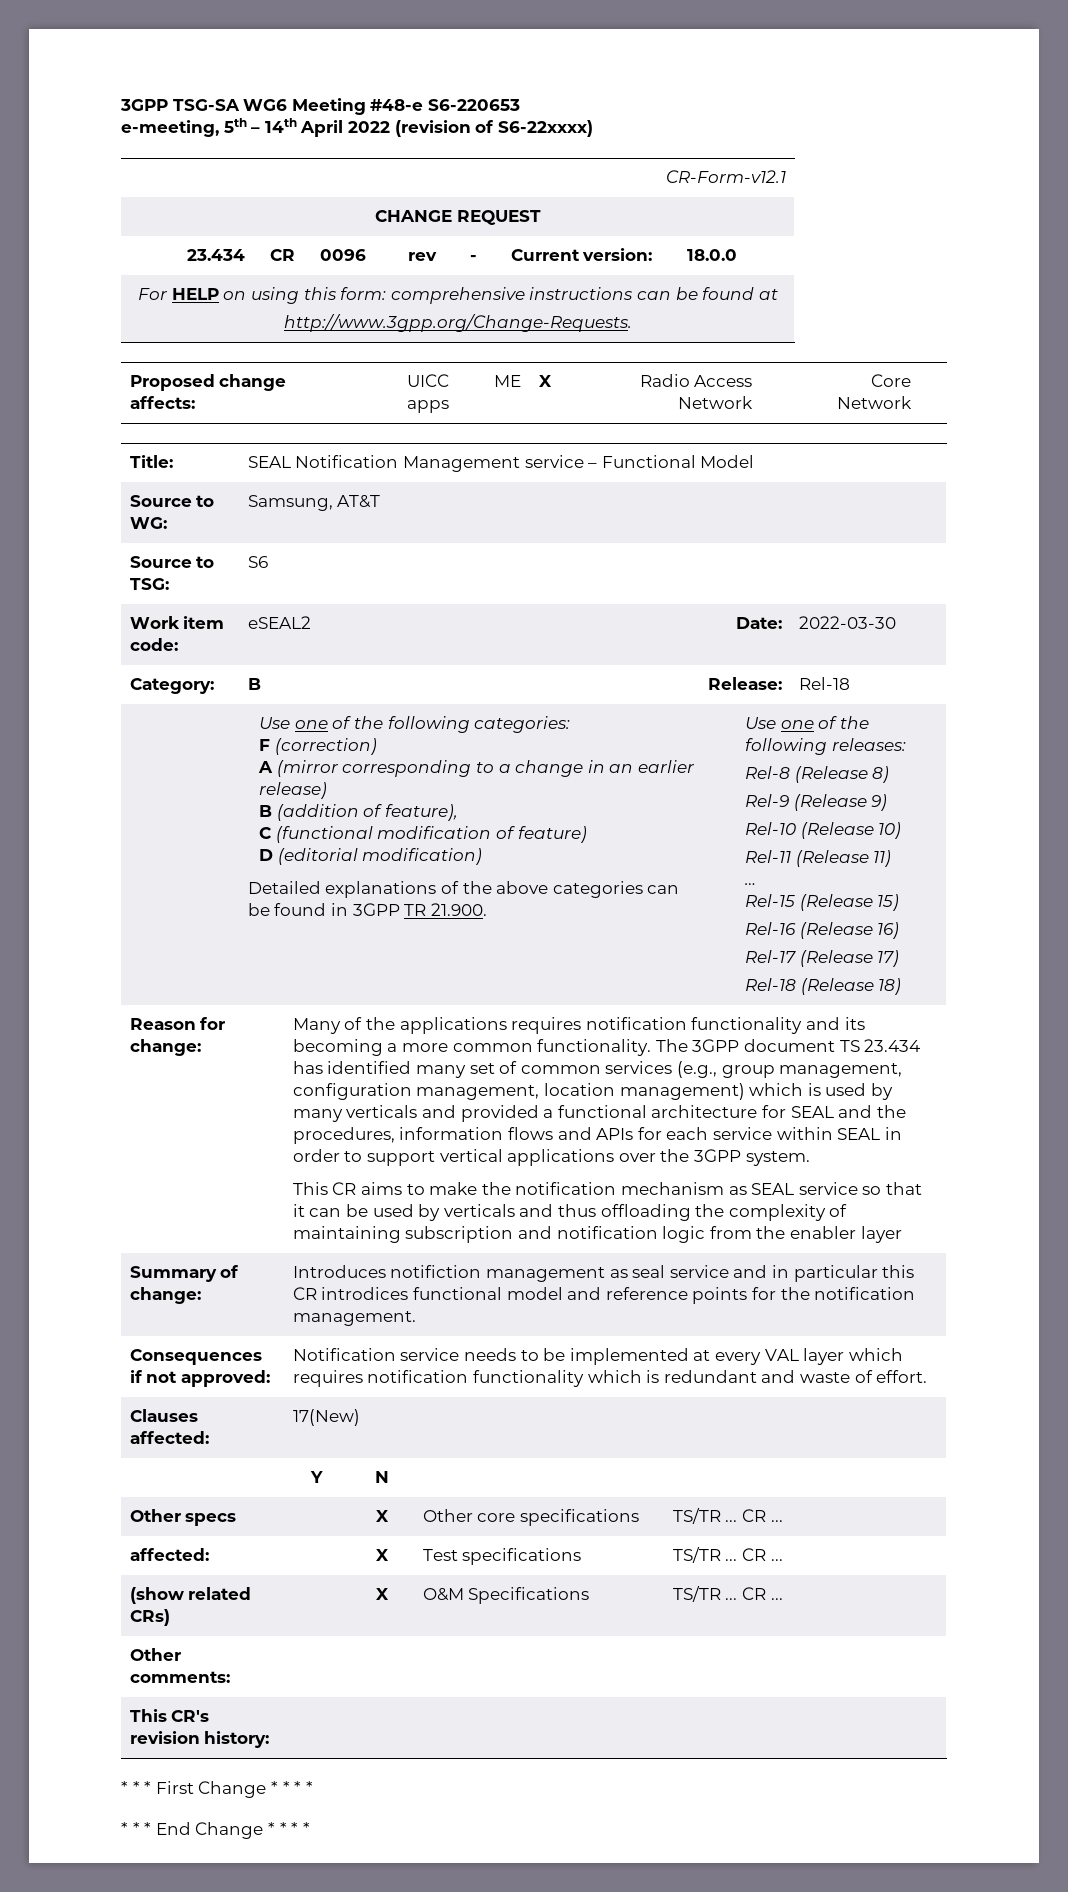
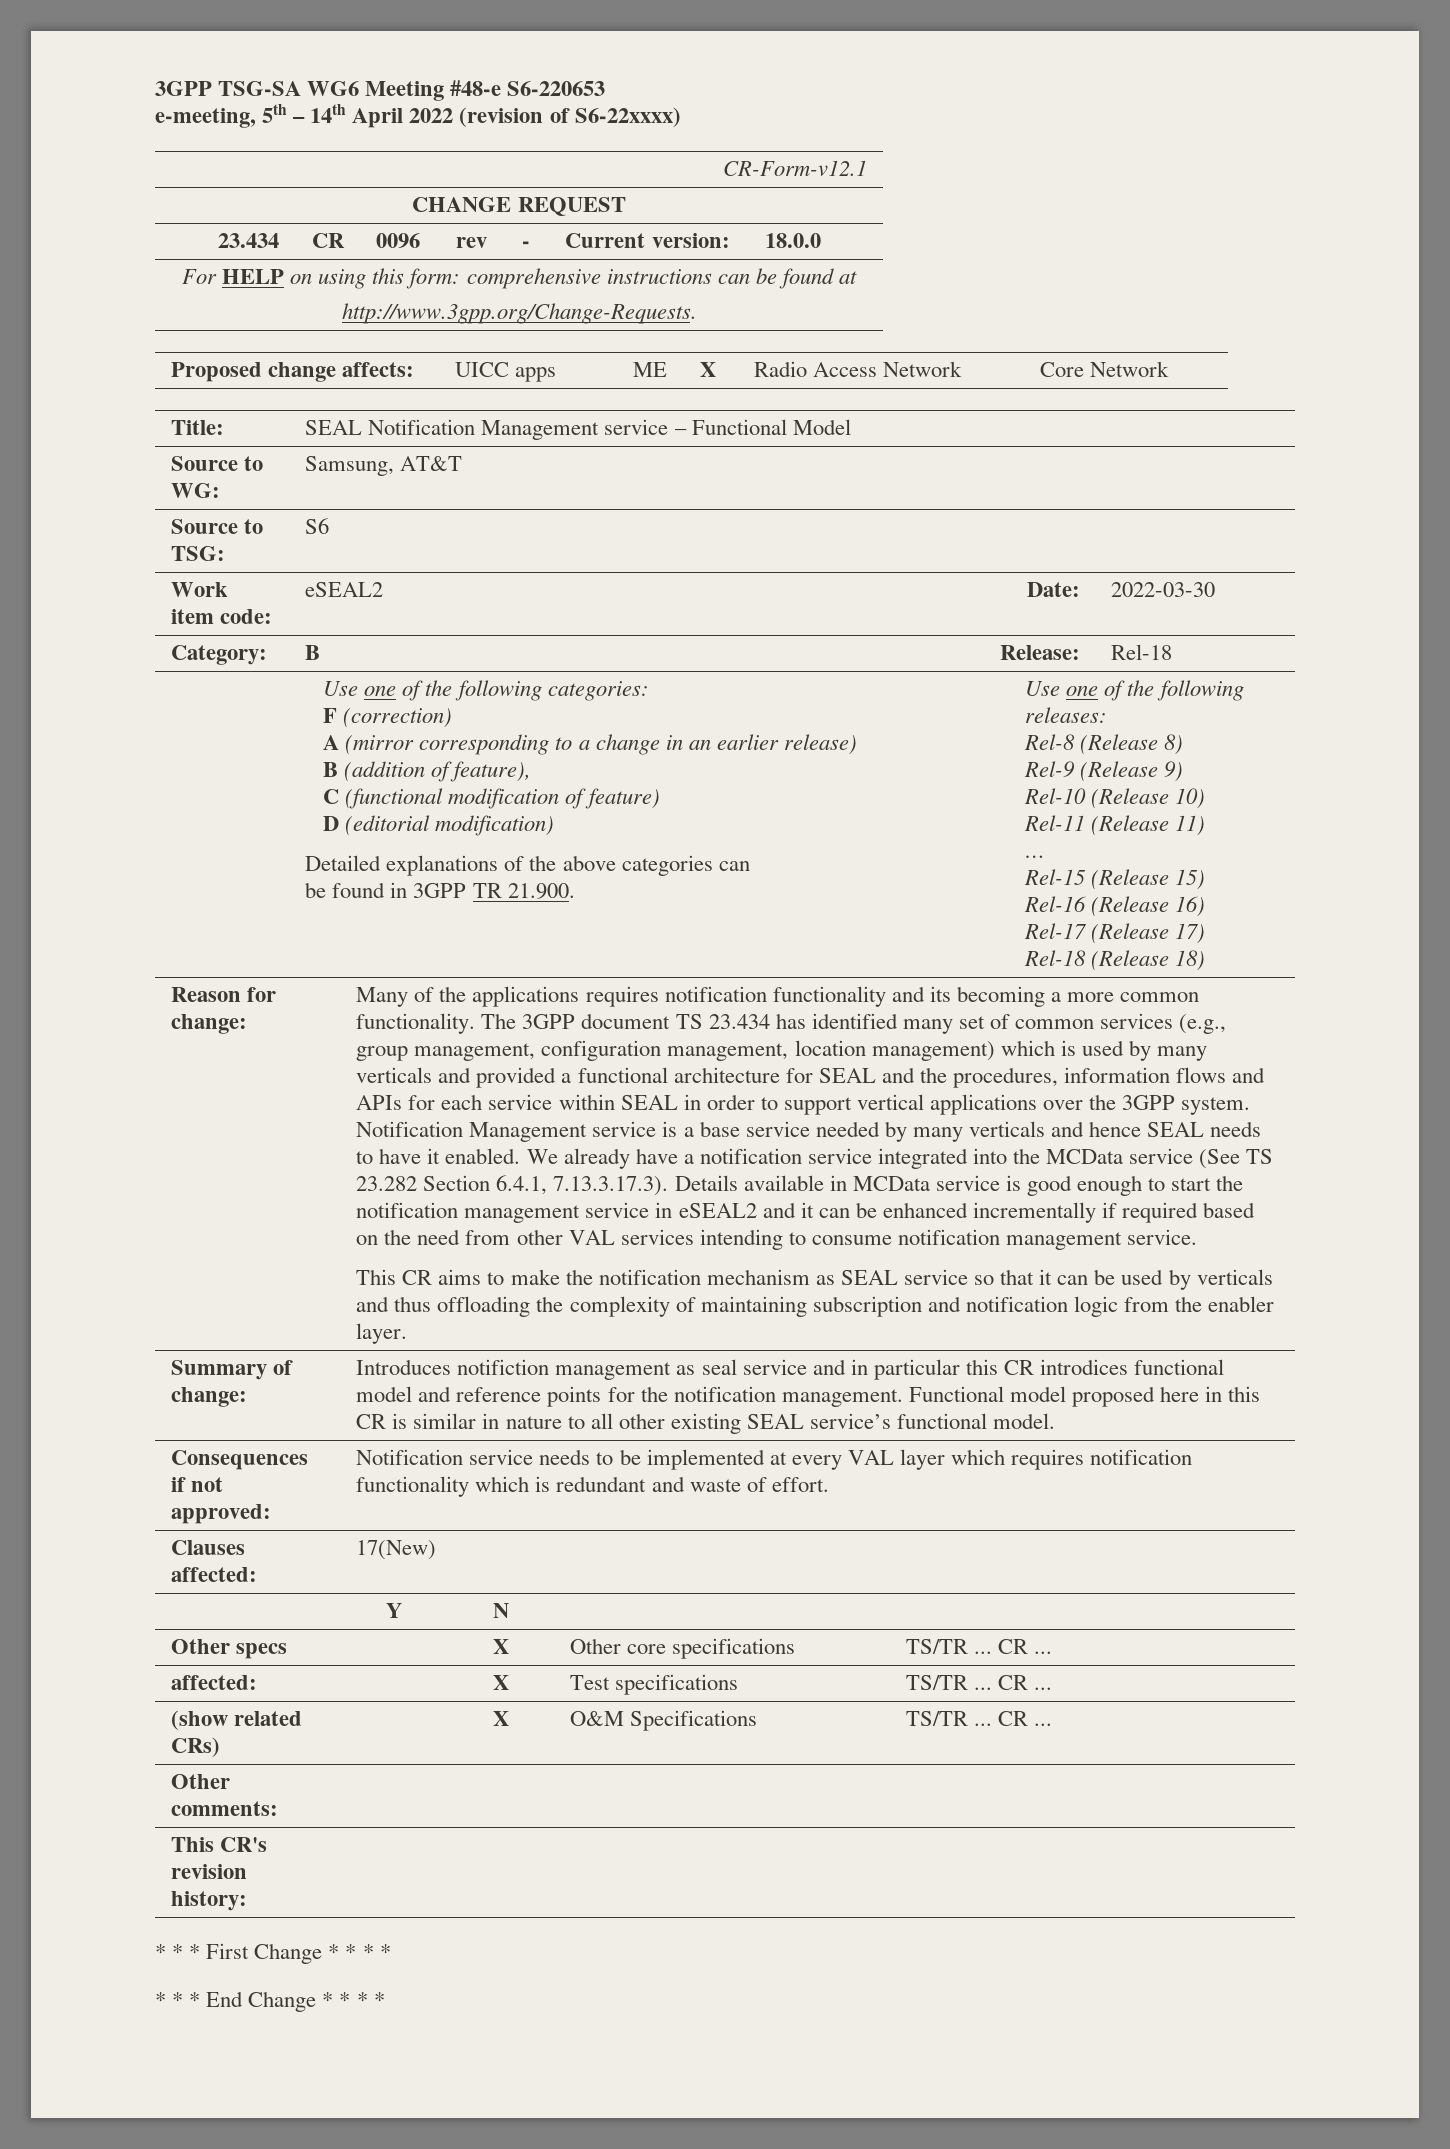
(810, 1158) none -> [356,1121,1262,1142] [356,1148,1274,1169] [356,1175,1244,1196] [356,1202,1256,1223] [356,1229,1198,1250] Notification Management service is a base service needed by many verticals and hence SEAL needs to have it enabled. We already have a notification service integrated into the MCData service (See TS 23.282 Section 6.4.1, 7.13.3.17.3). Details available in MCData service is good enough to start the notification management service in eSEAL2 and it can be enhanced incrementally if required based on the need from other VAL services intending to consume notification management service.
[860,1226,902,1243] layer -> [356,1323,408,1344] layer.
(416, 1318) none -> [908,1386,1261,1407] [356,1413,1056,1434] Functional model proposed here in this CR is similar in nature to all other existing SEAL service’s functional model.

